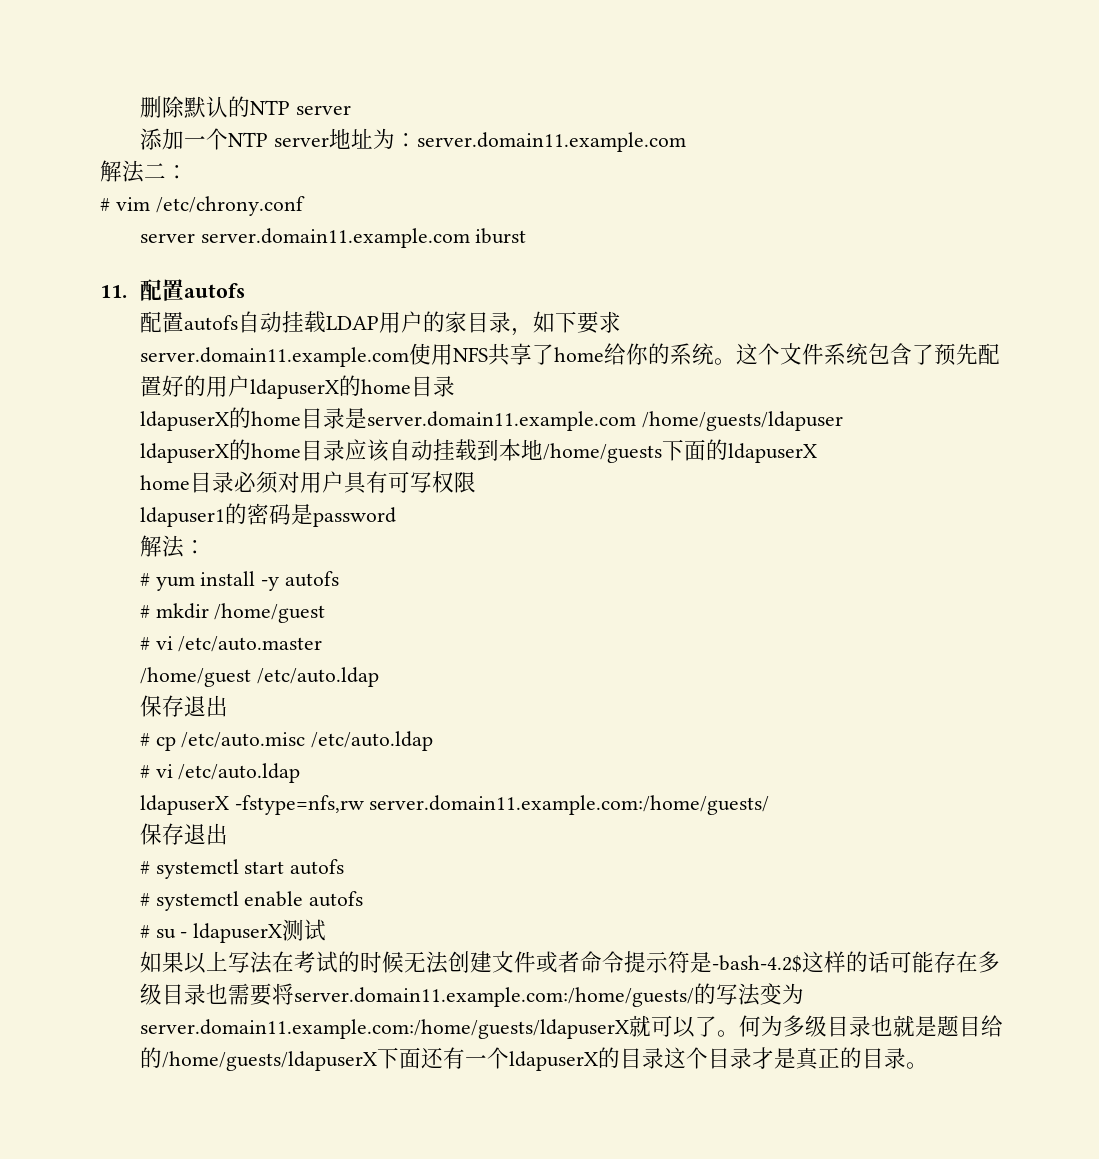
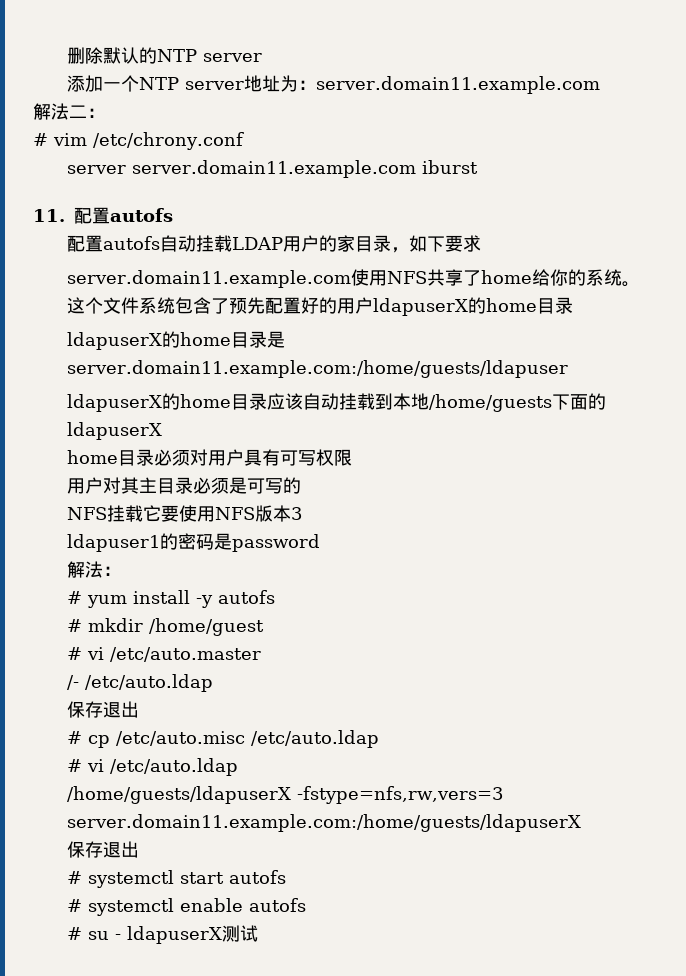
[366,411,843,431] server.domain11.example.com /home/guests/ldapuser -> [66,360,568,378] server.domain11.example.com:/home/guests/ldapuser
(476, 482) none -> [66,477,301,494] [66,505,302,522] // 用户对其主目录必须是可写的 // NFS挂载它要使用NFS版本3
[139,667,251,687] /home/guest -> [66,675,79,690] /-
[139,795,770,815] ldapuserX -fstype=nfs,rw server.domain11.example.com:/home/guests/ -> [66,786,503,804] [66,814,581,832] /home/guests/ldapuserX -fstype=nfs,rw,vers=3 server.domain11.example.com:/home/guests/ldapuserX
[139,951,1000,974] [139,983,804,1007] [139,1015,1003,1039] [139,1047,928,1071] // 如果以上写法在考试的时候无法创建文件或者命令提示符是-bash-4.2$这样的话可能存在多级目录也需要将server.domain11.example.com:/home/guests/的写法变为server.domain11.example.com:/home/guests/ldapuserX就可以了。何为多级目录也就是题目给的/home/guests/ldapuserX下面还有一个ldapuserX的目录这个目录才是真正的目录。 -> (258, 933) none

